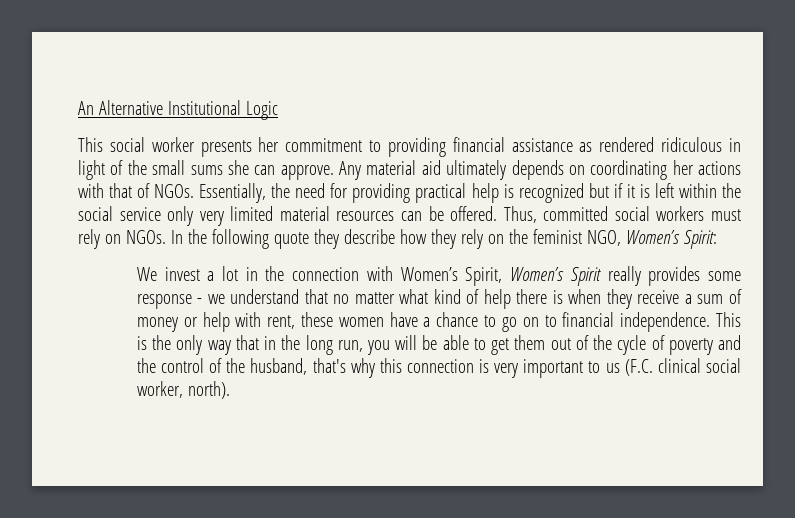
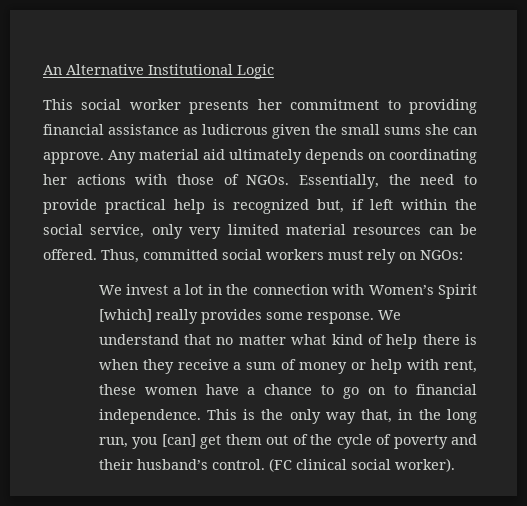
[599,137,741,152] [78,160,124,180] rendered ridiculous in light of -> [202,124,311,139] ludicrous given
[109,183,133,198] that -> [177,174,214,185] those
[330,183,411,203] for providing -> [464,175,478,185] [43,199,97,214] to provide
[588,183,650,198] but if it is -> [317,199,364,213] but, if
[119,207,161,221] service -> [90,224,145,238] service,
[125,229,717,249] NGOs. In the following quote they describe how they rely on the feminist NGO, Women’s Spirit: -> [420,250,463,260] NGOs:
[465,266,742,286] [136,294,225,309] Spirit, Women’s Spirit really provides some response - we -> [438,284,478,299] [98,309,401,324] Spirit [which] really provides some response. We
[235,335,259,350] that -> [361,409,393,423] that,
[395,335,486,350] will be able to -> [161,434,196,447] [can]
[136,358,742,378] [136,381,230,399] the control of the husband, that's why this connection is very important to us (F.C. clinical social worker, north). -> [98,458,455,472] their husband’s control. (FC clinical social worker).

